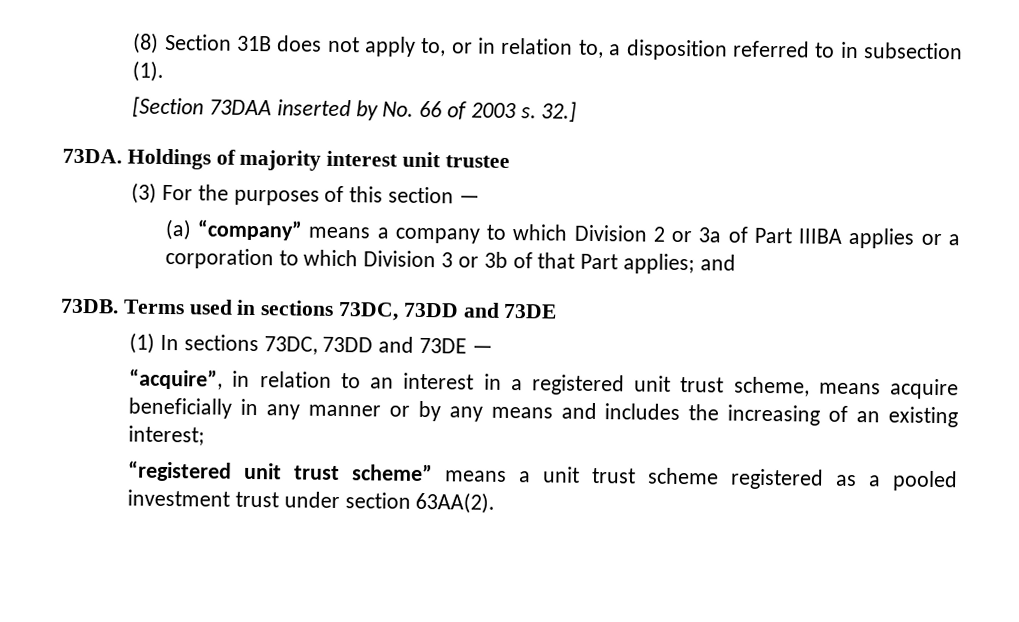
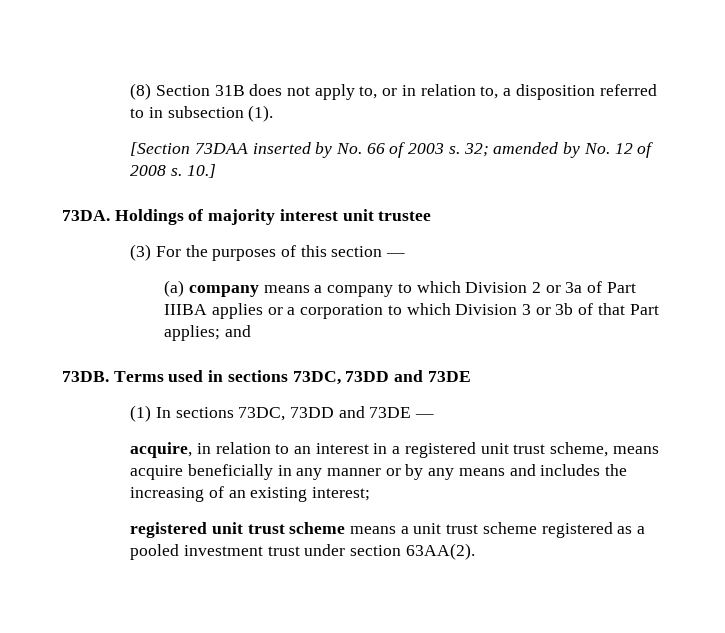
[541,101,578,122] 32.] -> [463,142,654,158] [130,164,216,178] 32; amended by No. 12 of 2008 s. 10.]
[197,219,304,241] “company” -> [188,285,259,297] company
[129,368,224,390] “acquire”, -> [130,442,193,458] acquire,
[127,460,434,482] “registered unit trust scheme” -> [130,522,346,538] registered unit trust scheme

